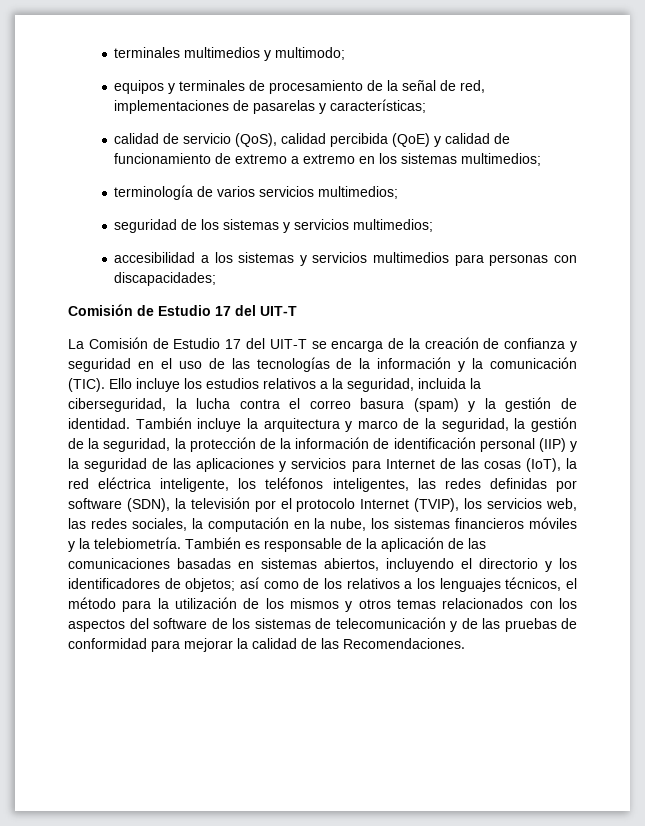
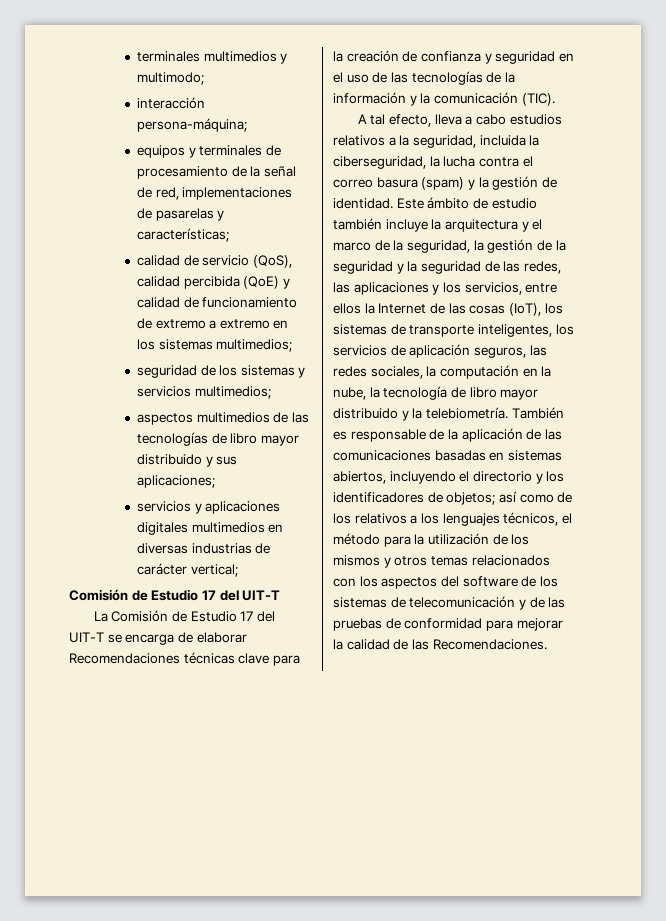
(346, 53) none -> [136,97,205,109] [136,118,247,132] // interacción persona-máquina;
[114,185,399,200] // terminología de varios servicios multimedios; -> (293, 345) none
[114,252,577,266] [114,272,217,286] accesibilidad a los sistemas y servicios multimedios para personas con discapacidades; -> [136,412,309,425] [136,432,299,446] [136,454,238,467] [136,475,215,488] [136,501,281,514] [136,522,284,535] [136,543,271,554] [136,563,238,577] aspectos multimedios de las tecnologías de libro mayor distribuido y sus aplicaciones; // servicios y aplicaciones digitales multimedios en diversas industrias de carácter vertical;
(405, 343) none -> [196,632,247,643] [69,652,300,666] elaborar Recomendaciones técnicas clave para
[109,378,202,392] Ello incluye los -> [357,114,506,127] // A tal efecto, lleva a cabo
[135,417,192,429] También -> [396,197,537,209] [333,218,382,230] Este ámbito de estudio también
(353, 426) none -> [532,219,543,230] el
[103,437,566,452] seguridad, la protección de la información de identificación personal (IIP) -> [333,261,393,274] seguridad
[196,458,381,472] aplicaciones y servicios para -> [523,261,561,274] [333,282,558,295] [333,303,375,314] redes, las aplicaciones y los servicios, entre ellos la
[566,458,578,469] [68,477,577,492] [68,497,578,512] la red eléctrica inteligente, los teléfonos inteligentes, las redes definidas por software (SDN), la televisión por el protocolo Internet (TVIP), los servicios web, -> [544,303,563,314] [333,324,574,337] [333,344,526,358] los sistemas de transporte inteligentes, los servicios de aplicación seguros,
[371,517,578,529] los sistemas financieros móviles -> [369,386,539,400] [333,408,398,419] la tecnología de libro mayor distribuido

